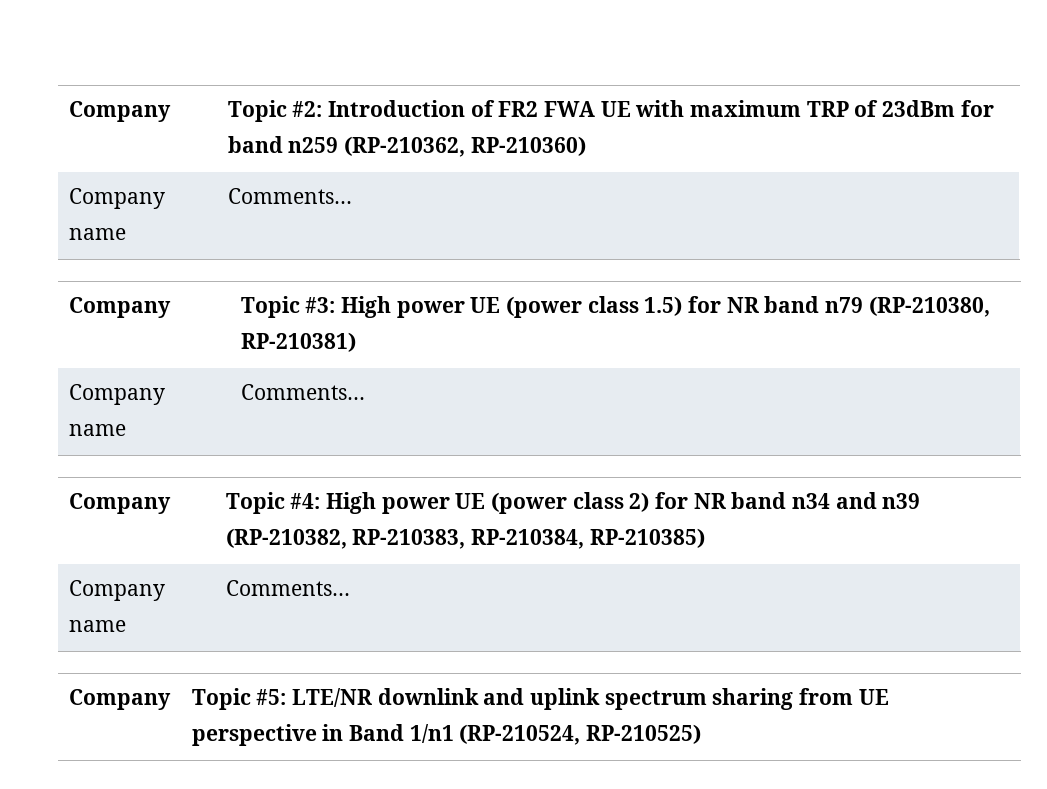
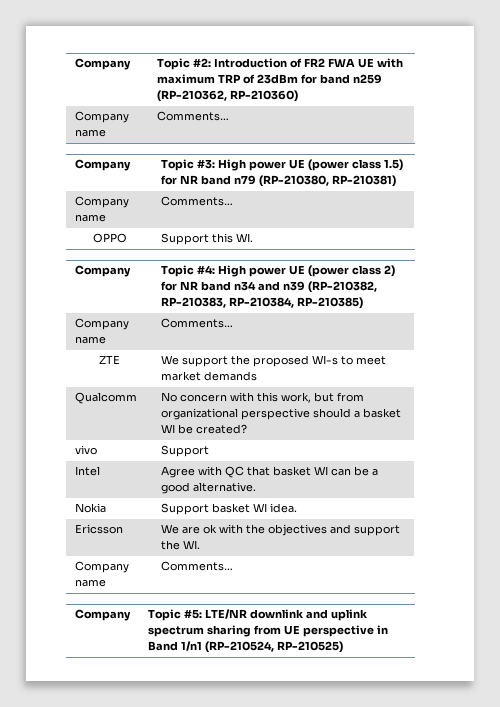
(365, 392) none -> [92,233,127,243] [160,233,253,245] // OPPO | Support this WI.
(350, 588) none -> [99,355,120,364] [160,355,386,367] [160,371,257,381] [74,392,137,404] [160,392,364,403] [160,408,401,420] [160,424,247,434] [74,445,97,455] [160,445,209,457] [74,466,100,476] [160,466,378,478] [160,482,256,494] [74,503,106,513] [160,503,297,515] [74,524,123,534] [160,524,400,536] [160,540,200,550] [74,561,129,573] [74,579,106,587] [160,561,233,571] // ZTE | We support the proposed WI-s to meet market demands // Qualcomm | No concern with this work, but from organizational perspective should a basket WI be created? // vivo | Support // Intel | Agree with QC that basket WI can be a good alternative. // Nokia | Support basket WI idea. // Ericsson | We are ok with the objectives and support the WI. // Company name | Comments…

